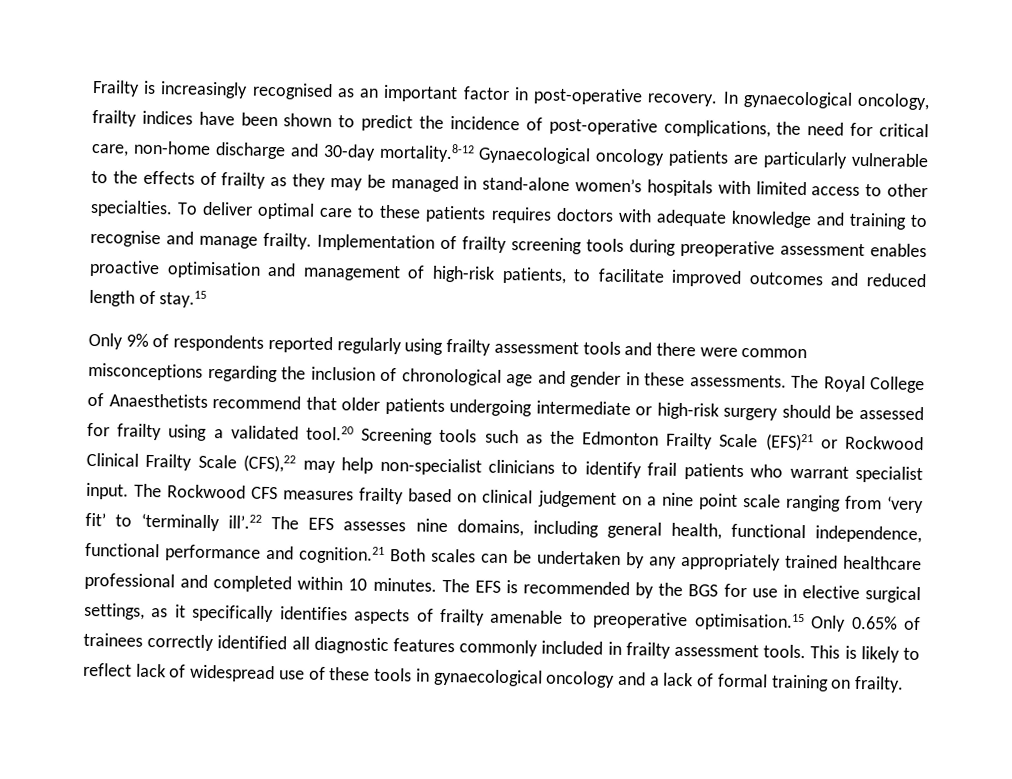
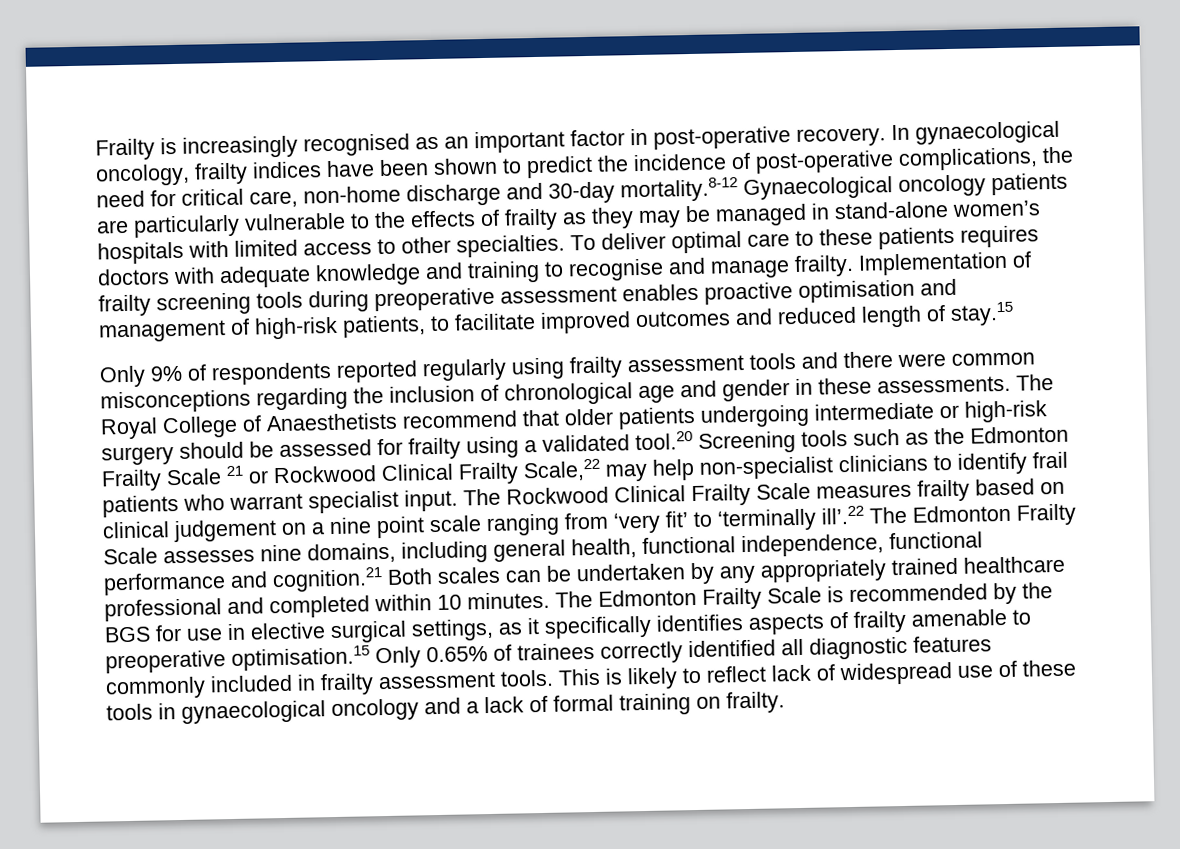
[765,433,814,452] (EFS)21 -> [226,465,243,477] 21
[197,454,297,473] Scale (CFS),22 -> [523,458,601,482] Scale,22
[251,486,279,500] CFS -> [614,482,811,507] Clinical Frailty Scale
[308,517,335,531] EFS -> [912,503,1077,526] [103,547,158,565] Edmonton Frailty Scale
[474,580,501,593] EFS -> [598,586,822,610] Edmonton Frailty Scale

